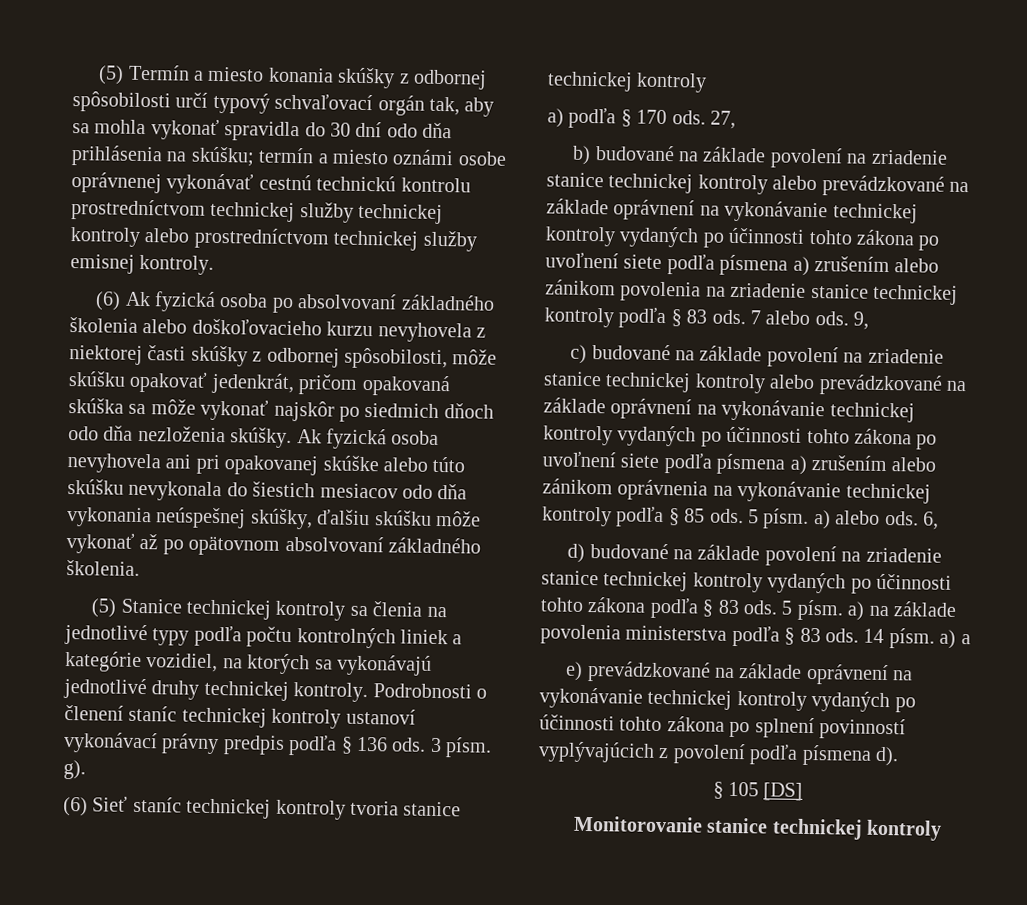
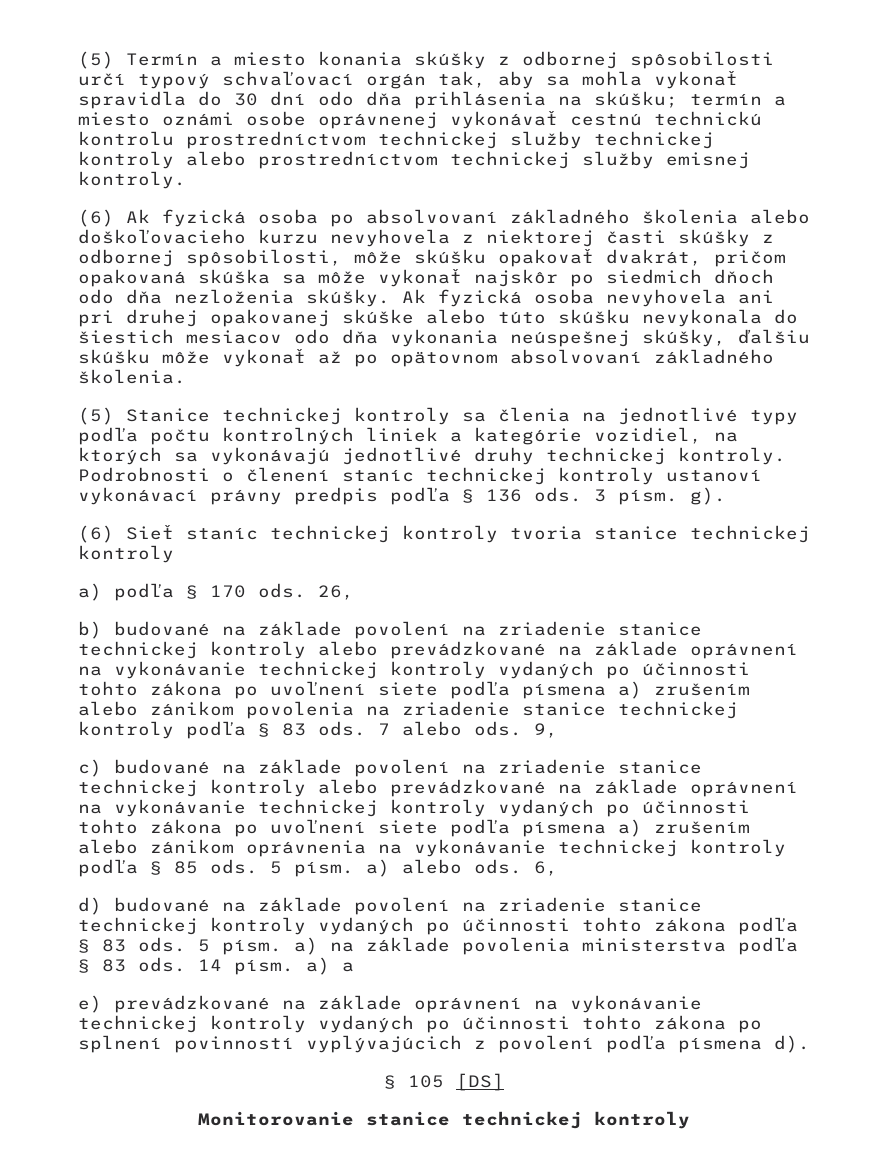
[210,372,295,395] jedenkrát, -> [606,249,702,266] dvakrát,
(220, 464) none -> [126,309,198,327] druhej
[710,110,736,129] 27, -> [318,585,354,600] 26,

